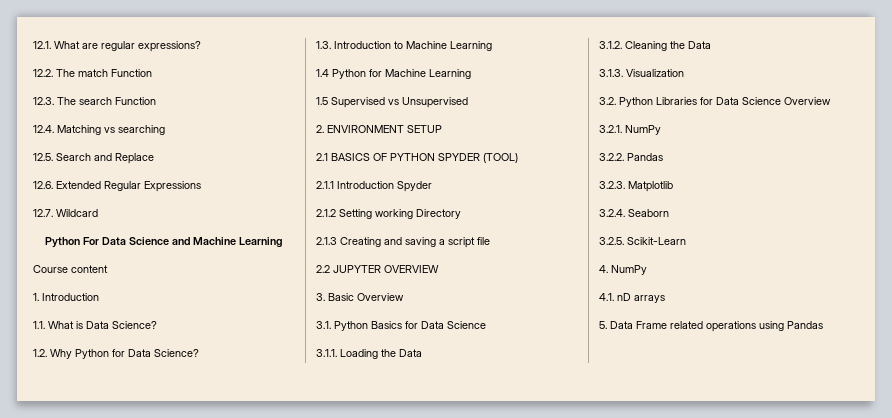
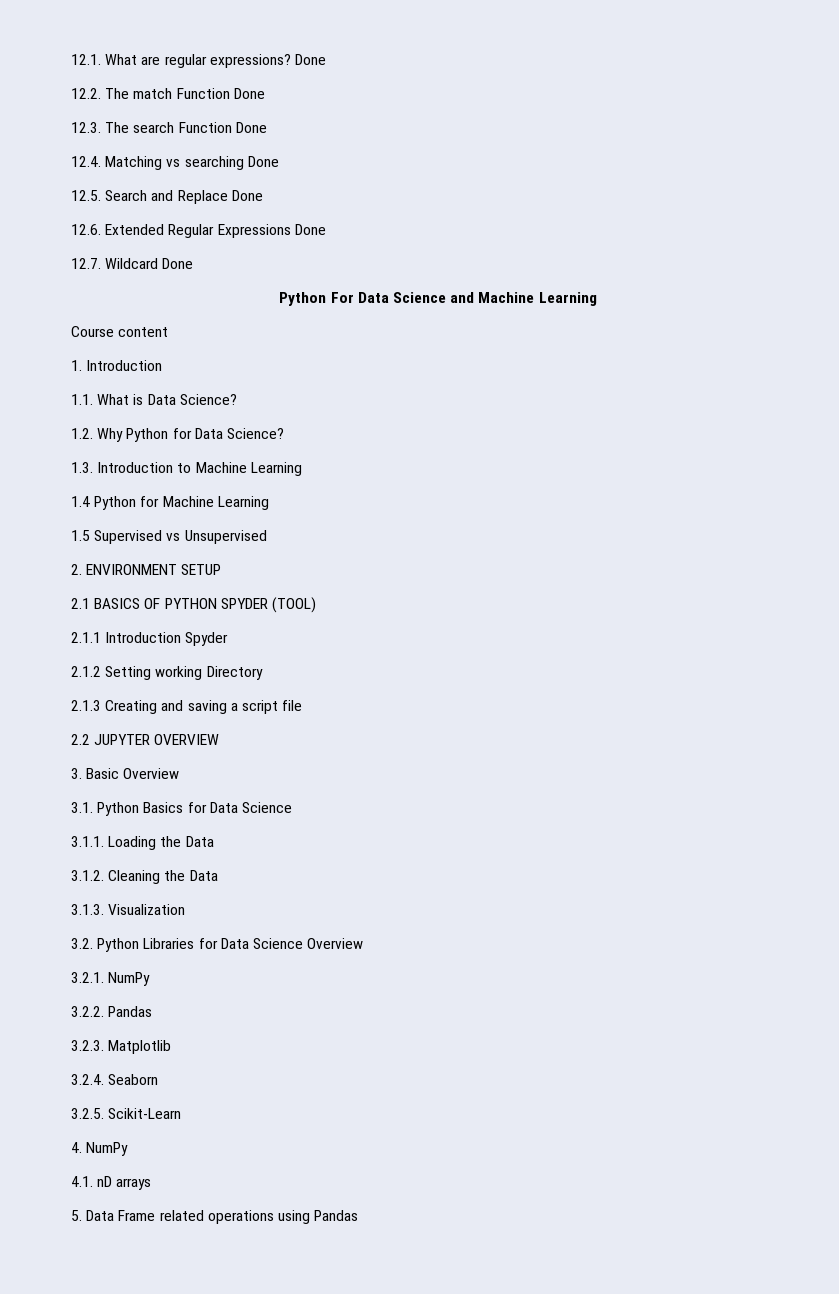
(201, 46) none -> [294,54,326,65] Done
(152, 73) none -> [233,88,265,99] Done
(156, 101) none -> [235,122,267,133] Done
(165, 130) none -> [247,156,279,167] Done
(154, 158) none -> [231,190,263,201] Done
(201, 186) none -> [294,224,326,235] Done
(98, 213) none -> [162,258,194,269] Done

